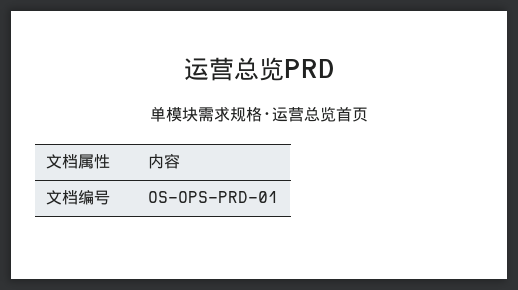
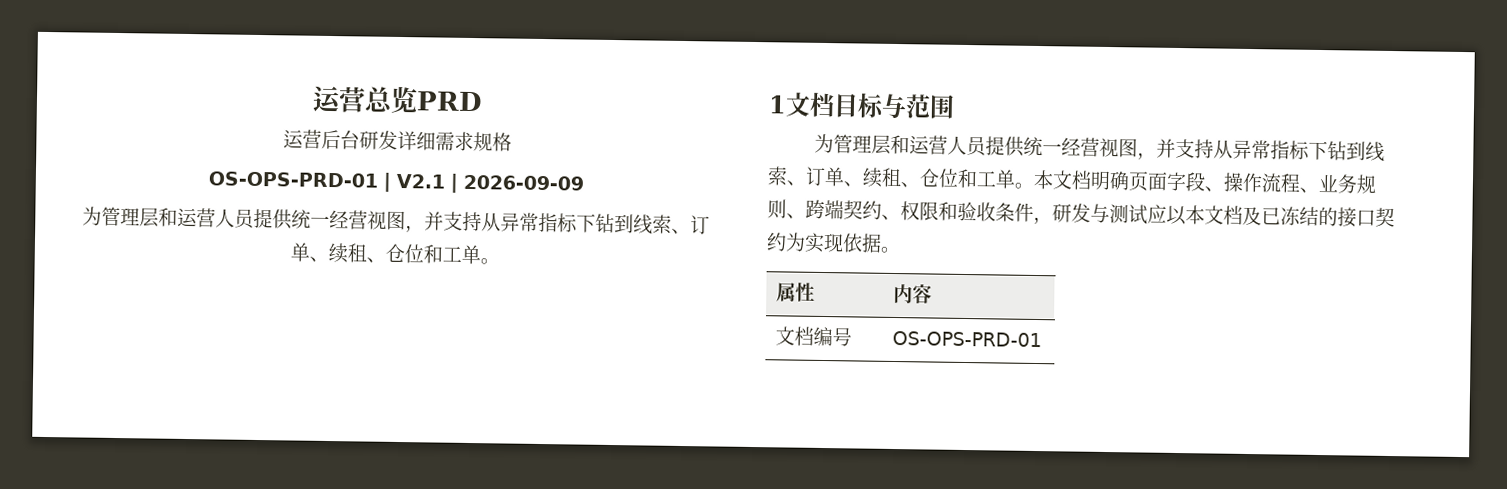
[150,106,368,122] [45,154,78,169] 单模块需求规格·运营总览首页 // 文档 -> [282,129,512,152] [208,171,584,193] [82,206,710,235] [290,242,500,265] [768,92,955,119] [814,133,1386,162] [767,166,1377,194] [767,199,1395,228] [766,232,900,254] 运营后台研发详细需求规格 // OS-OPS-PRD-01 | V2.1 | 2026-09-09 // 为管理层和运营人员提供统一经营视图，并支持从异常指标下钻到线索、订单、续租、仓位和工单。 // 1文档目标与范围 // 为管理层和运营人员提供统一经营视图，并支持从异常指标下钻到线索、订单、续租、仓位和工单。本文档明确页面字段、操作流程、业务规则、跨端契约、权限和验收条件，研发与测试应以本文档及已冻结的接口契约为实现依据。 //

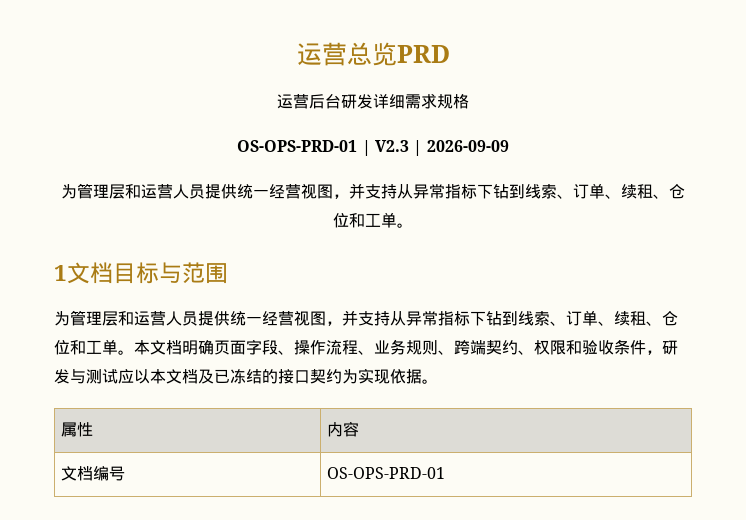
[396,173,445,189] V2.1 -> [375,140,409,152] V2.3

